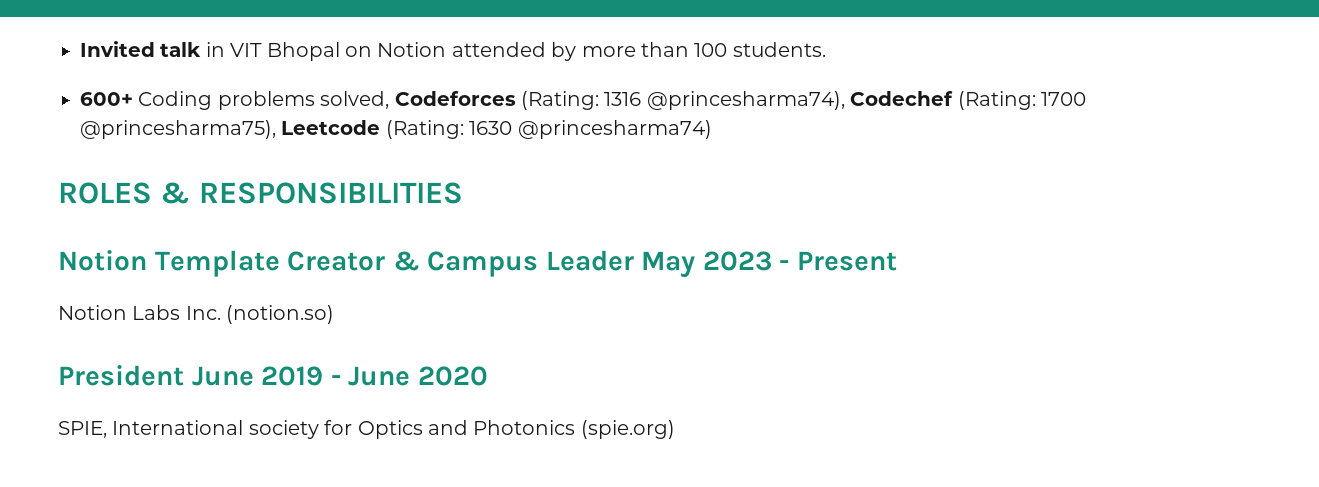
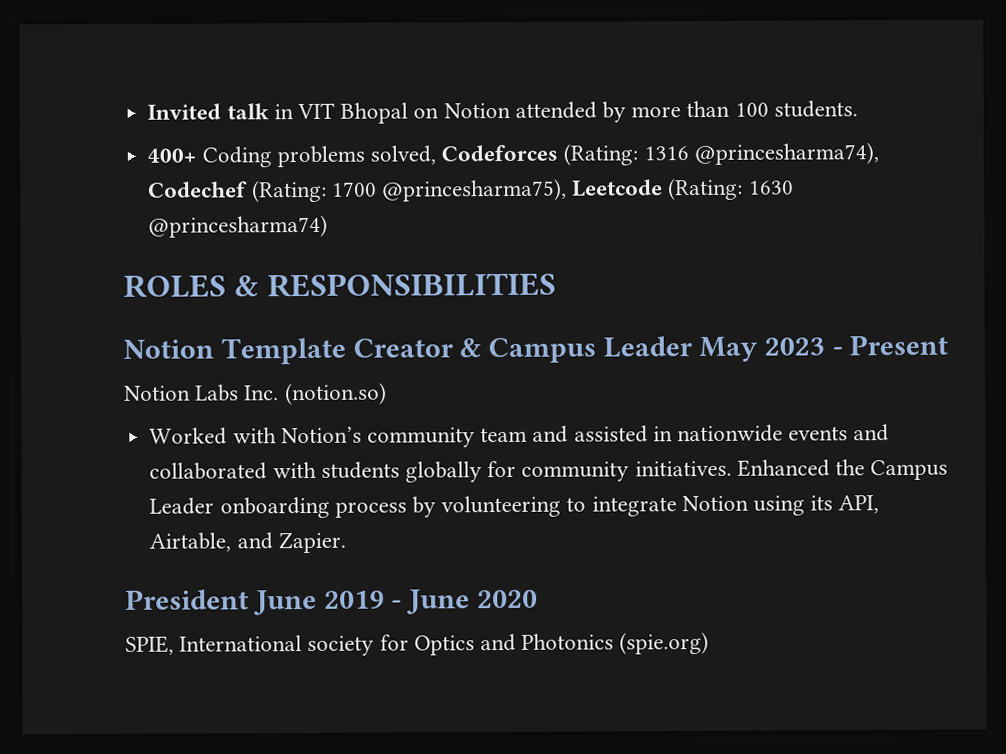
[80,92,133,106] 600+ -> [147,148,197,163] 400+
(335, 314) none -> [149,424,890,448] [149,459,949,483] [149,495,880,519] [149,531,346,554] // Worked with Notion’s community team and assisted in nationwide events and collaborated with students globally for community initiatives. Enhanced the Campus Leader onboarding process by volunteering to integrate Notion using its API, Airtable, and Zapier.

